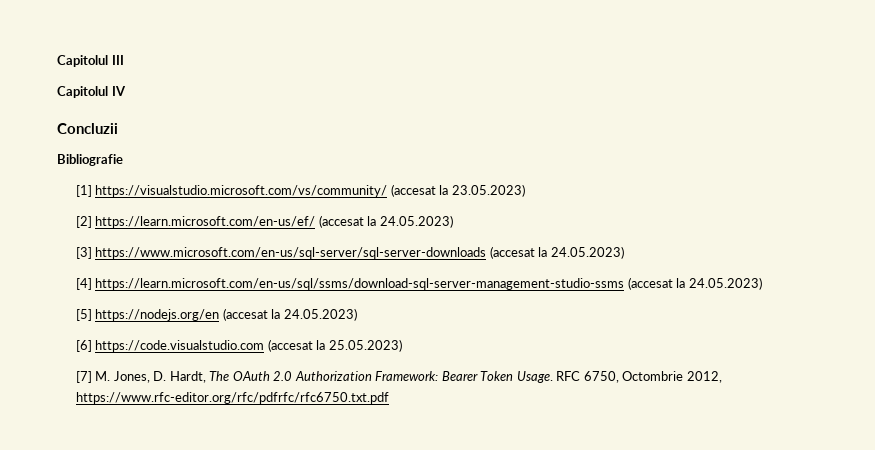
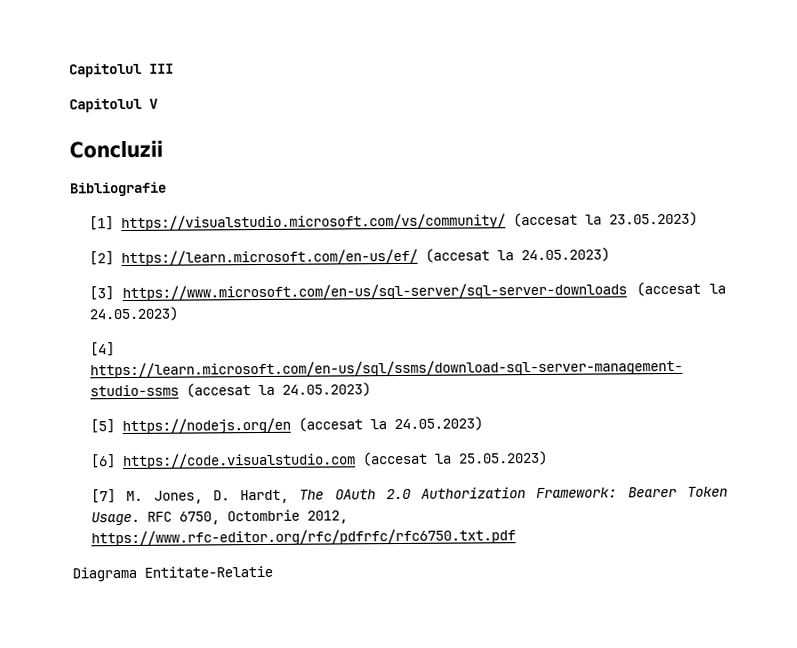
[111,86,126,96] IV -> [149,98,158,109] V
(389, 398) none -> [72,565,273,582] // Diagrama Entitate-Relatie

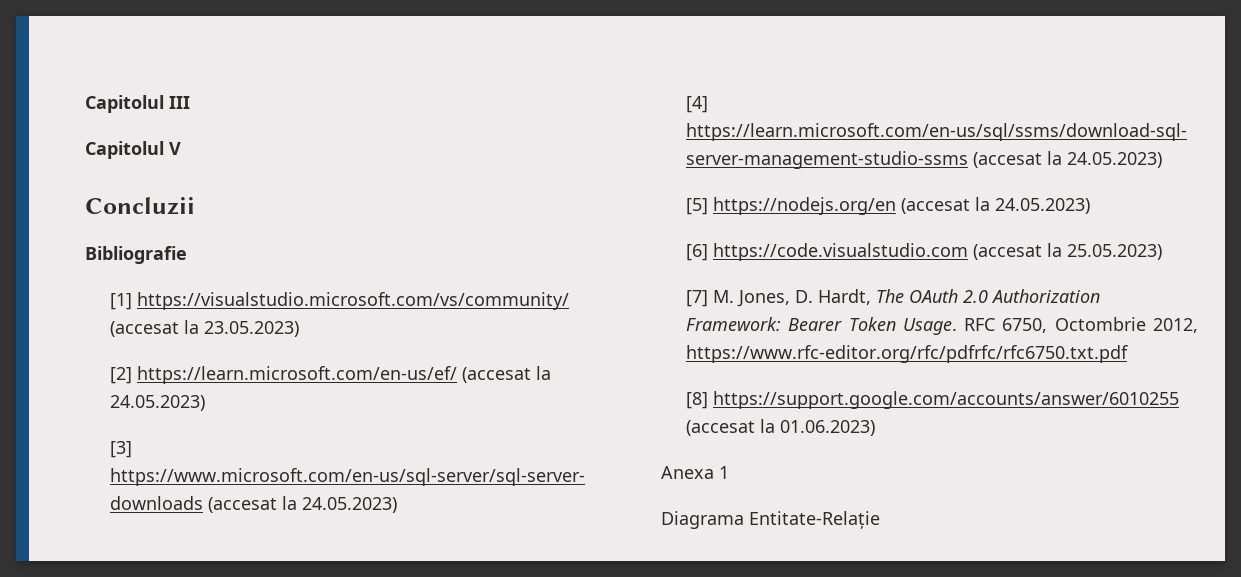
(516, 537) none -> [686,391,1180,409] [686,419,876,436] [661,466,729,479] // [8] https://support.google.com/accounts/answer/6010255 (accesat la 01.06.2023) // Anexa 1
[144,565,273,578] Entitate-Relatie -> [749,511,880,529] Entitate-Relație

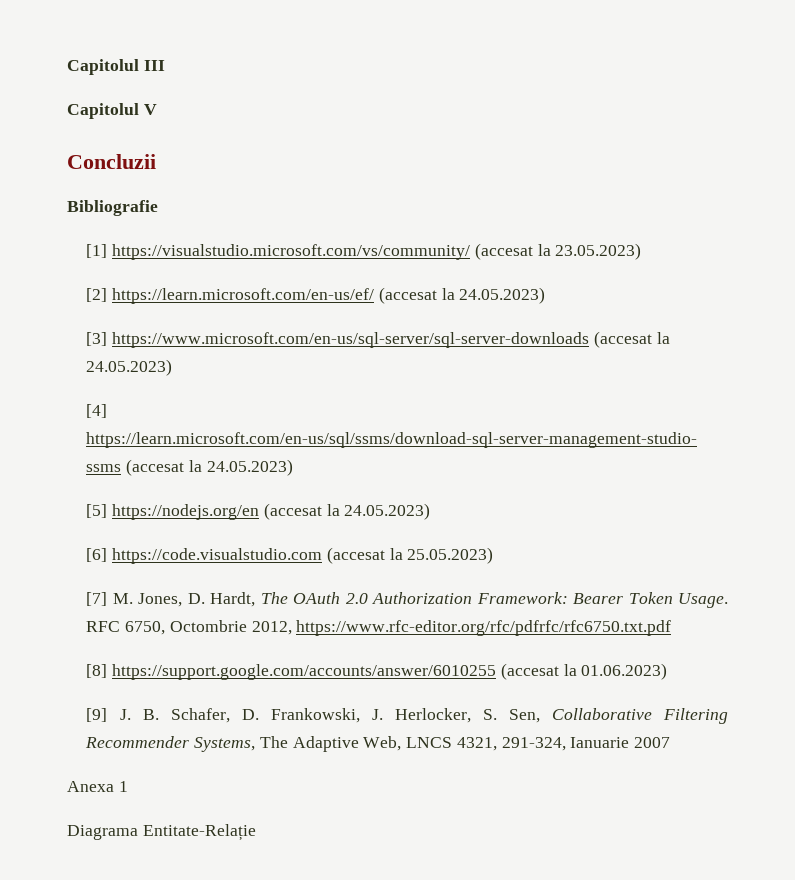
(876, 428) none -> [86,708,728,724] [85,736,671,752] // [9] J. B. Schafer, D. Frankowski, J. Herlocker, S. Sen, Collaborative Filtering Recommender Systems, The Adaptive Web, LNCS 4321, 291-324, Ianuarie 2007

